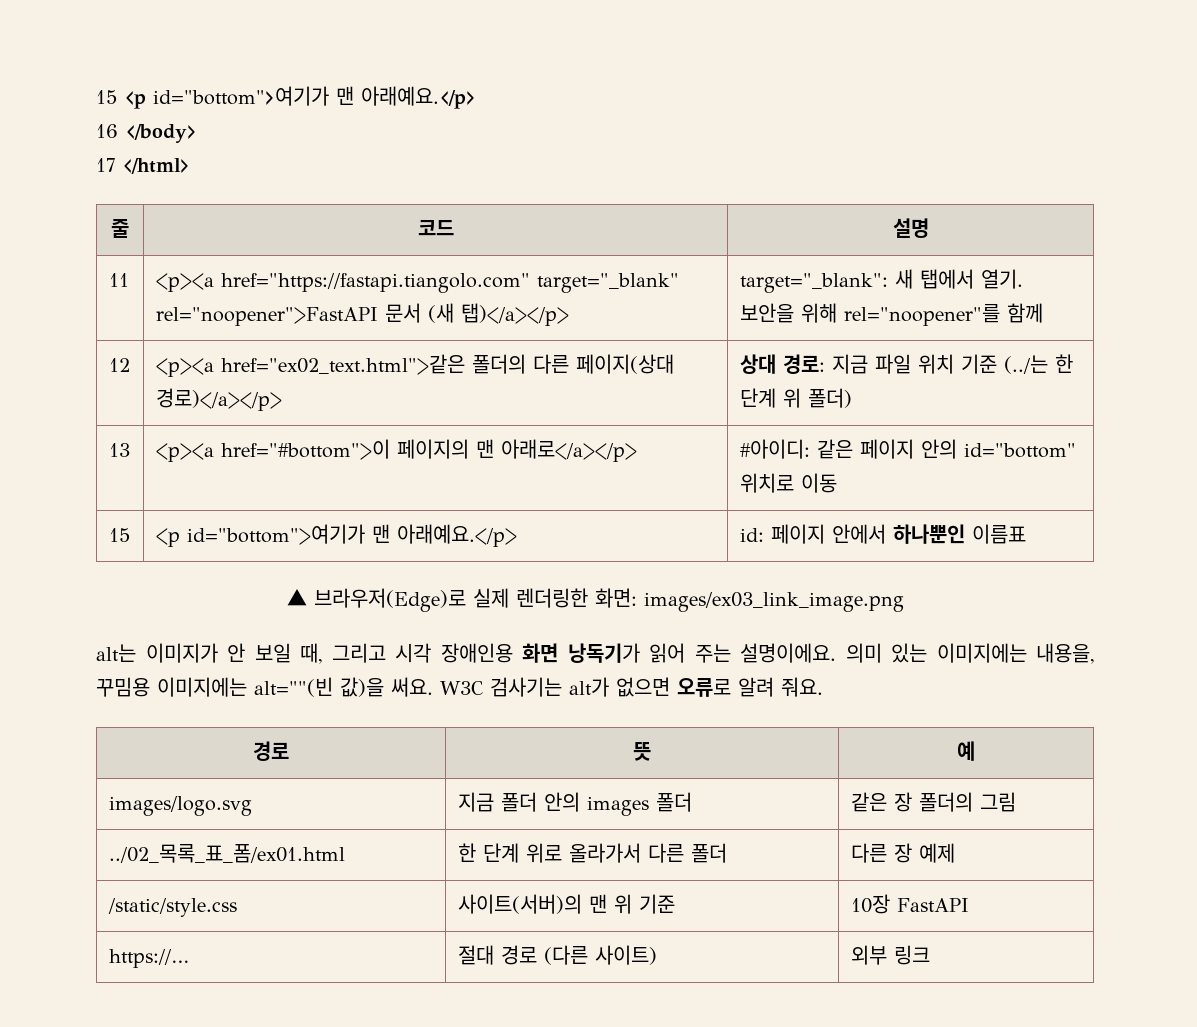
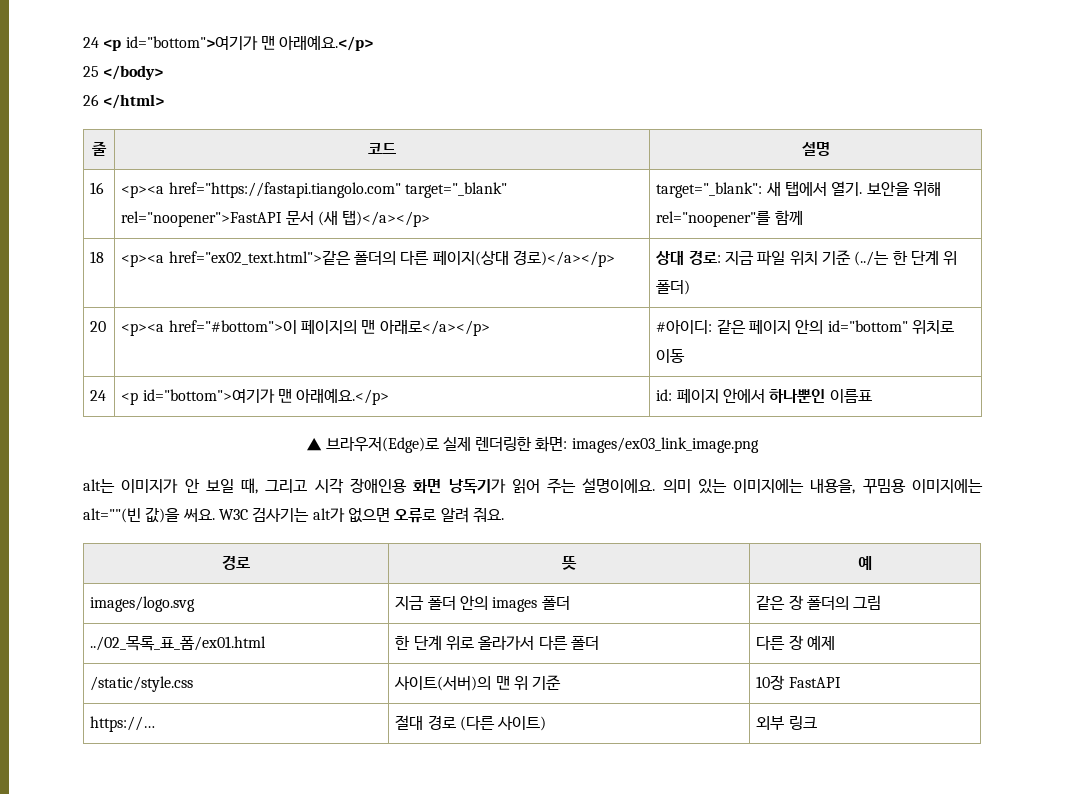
[96,90,117,104] 15 -> [83,37,99,48] 24
[96,124,118,138] 16 -> [83,66,99,77] 25
[96,158,115,172] 17 -> [83,94,99,106] 26
[108,273,129,287] 11 -> [90,182,105,194] 16
[108,358,130,372] 12 -> [90,251,105,263] 18
[108,443,130,457] 13 -> [90,321,107,332] 20
[108,528,130,542] 15 -> [90,390,107,401] 24

